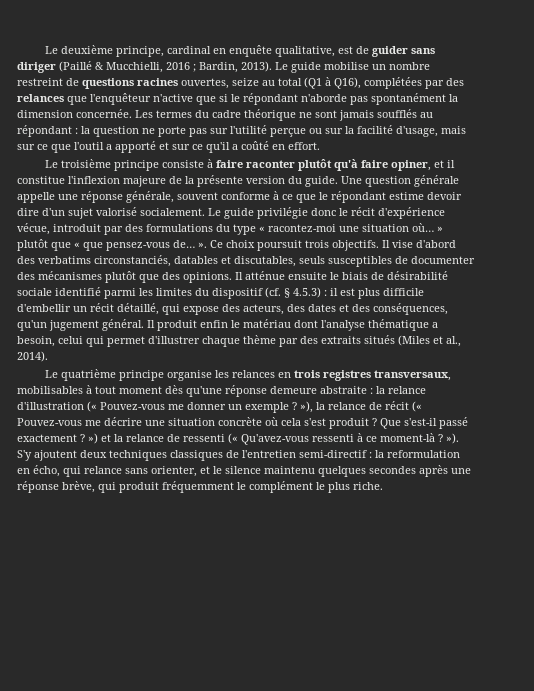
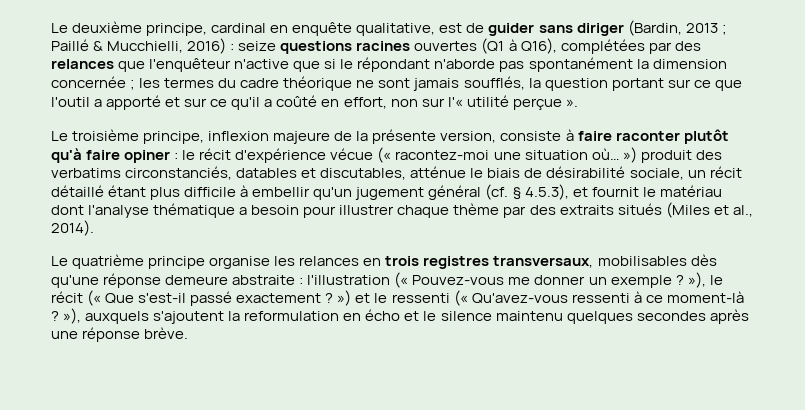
[59,61,430,73] [17,78,302,89] (Paillé & Mucchielli, 2016 ; Bardin, 2013). Le guide mobilise un nombre restreint de questions racines ouvertes, seize au total -> [627,20,727,36] [51,38,478,54] (Bardin, 2013 ; Paillé & Mucchielli, 2016) : seize questions racines ouvertes
[76,109,153,118] concernée. Les -> [51,76,161,90] concernée ; les
[377,109,433,118] [17,125,466,137] soufflés au répondant : la question ne porte pas sur l'utilité perçue ou sur la facilité d'usage, mais -> [463,76,664,91] soufflés, la question portant
[288,142,320,150] [44,159,159,171] effort. // Le troisième principe -> [343,95,578,110] [51,129,497,144] effort, non sur l'« utilité perçue ». // Le troisième principe, inflexion majeure de la présente version,
[390,160,455,171] [17,175,459,187] [17,191,462,203] [17,207,445,219] [17,223,443,235] [17,239,456,251] opiner, et il constitue l'inflexion majeure de la présente version du guide. Une question générale appelle une réponse générale, souvent conforme à ce que le répondant estime devoir dire d'un sujet valorisé socialement. Le guide privilégie donc le récit d'expérience vécue, introduit par des formulations du type « racontez-moi une situation où… » plutôt que « que pensez-vous de… ». Ce choix poursuit trois objectifs. Il vise d'abord -> [124,147,692,163] opiner : le récit d'expérience vécue (« racontez-moi une situation où… ») produit
[299,256,475,267] [17,271,448,283] [17,287,424,299] [17,303,448,315] [17,319,228,331] seuls susceptibles de documenter des mécanismes plutôt que des opinions. Il atténue ensuite le biais de désirabilité sociale identifié parmi les limites du dispositif (cf. § 4.5.3) : il est plus difficile d'embellir un récit détaillé, qui expose des acteurs, des dates et des conséquences, qu'un jugement général. Il produit enfin -> [410,166,742,180] [51,184,639,200] atténue le biais de désirabilité sociale, un récit détaillé étant plus difficile à embellir qu'un jugement général (cf. § 4.5.3), et fournit
[17,336,200,347] besoin, celui qui permet d'illustrer -> [251,205,395,218] besoin pour illustrer
[86,385,162,394] à tout moment -> (687, 261) none
[376,386,426,394] [17,402,84,410] la relance d'illustration -> [307,275,391,285] l'illustration
[316,401,422,412] [17,417,377,429] la relance de récit (« Pouvez-vous me décrire une situation concrète où cela s'est produit ? -> [709,275,723,285] [51,290,102,306] le récit («
[114,434,180,442] la relance de -> [374,293,388,303] le
[446,433,459,444] [17,450,460,461] [17,465,197,477] »). S'y ajoutent deux techniques classiques de l'entretien semi-directif : la reformulation en écho, qui relance sans orienter, -> [63,308,401,324] »), auxquels s'ajoutent la reformulation en écho
[62,481,383,493] brève, qui produit fréquemment le complément le plus riche. -> [144,327,189,339] brève.

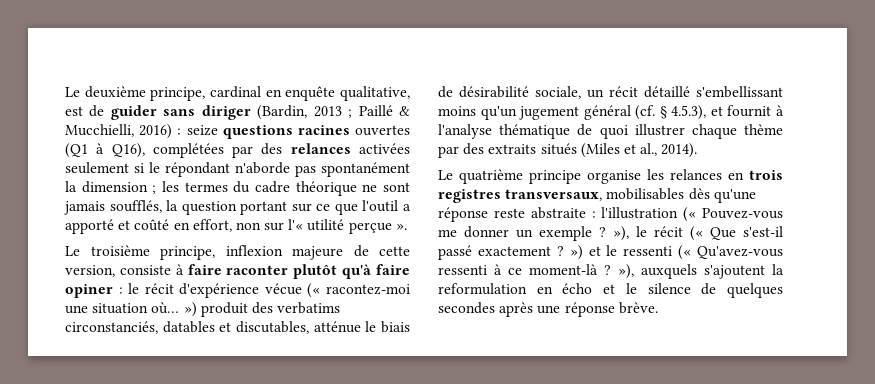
[118,58,321,72] que l'enquêteur n'active que -> [358,143,410,154] [65,162,129,174] activées seulement
[51,76,126,88] concernée -> (148, 187) none
[184,97,273,110] sur ce qu'il a -> (131, 225) none
[356,129,437,144] la présente -> [379,246,410,256] cette
[108,185,311,200] étant plus difficile à embellir -> [696,86,783,98] [438,106,476,116] s'embellissant moins
[642,185,722,197] [51,203,337,218] le matériau dont l'analyse thématique a besoin pour -> [775,105,784,116] [438,124,628,139] à l'analyse thématique de quoi
[165,275,229,285] demeure -> [493,208,525,218] reste
[495,311,563,321] maintenu -> [701,283,717,295] de

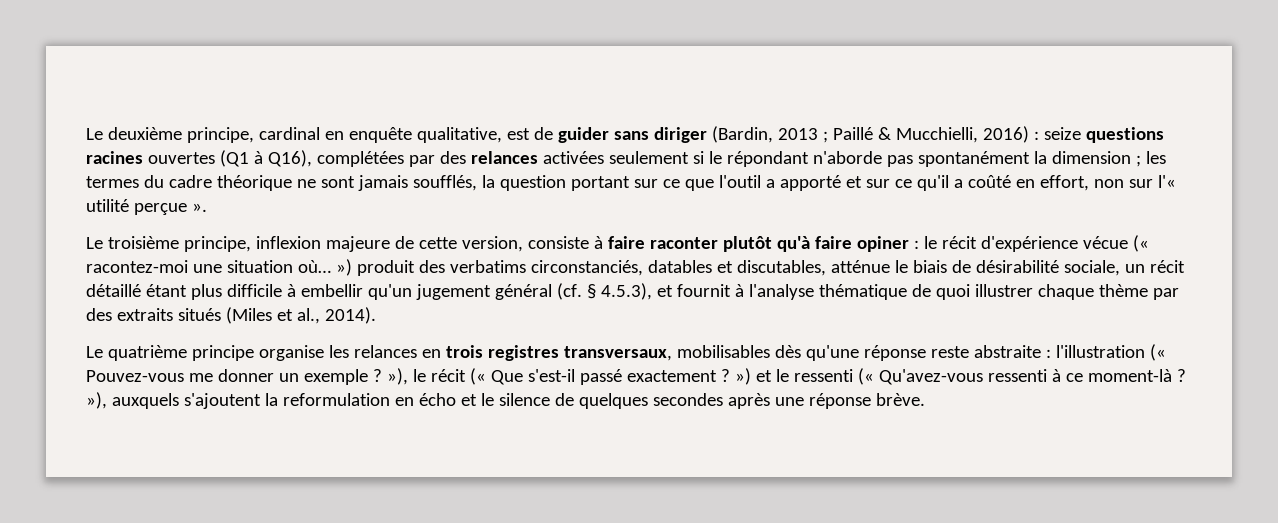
(131, 225) none -> [865,175,963,191] sur ce qu'il a
[696,86,783,98] [438,106,476,116] s'embellissant moins -> [145,284,363,300] étant plus difficile à embellir

